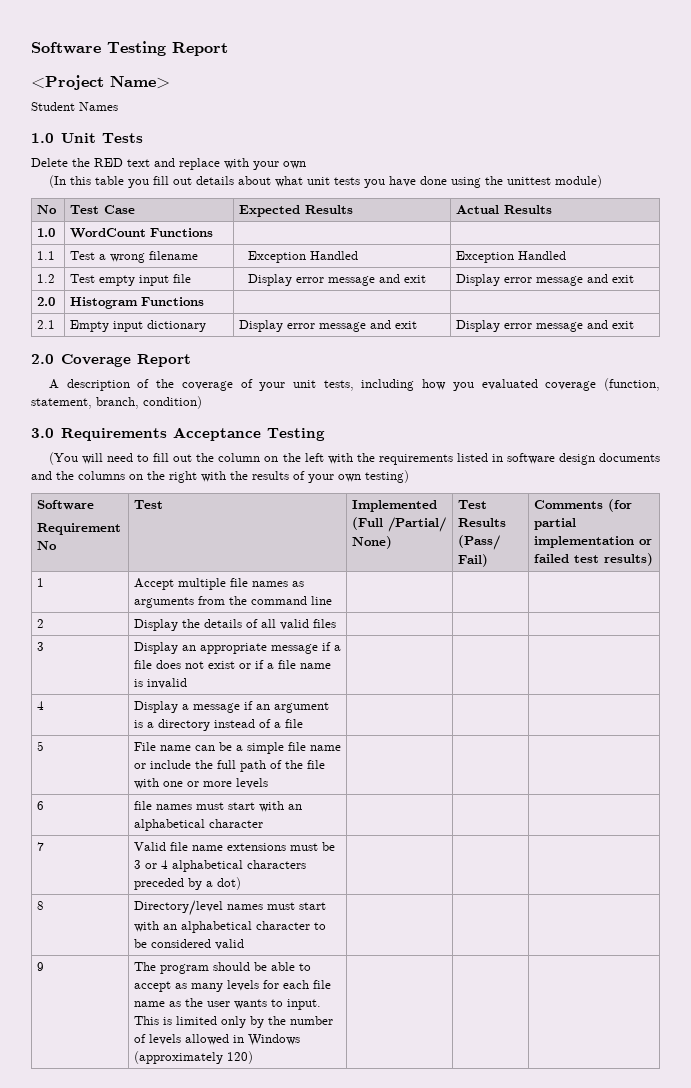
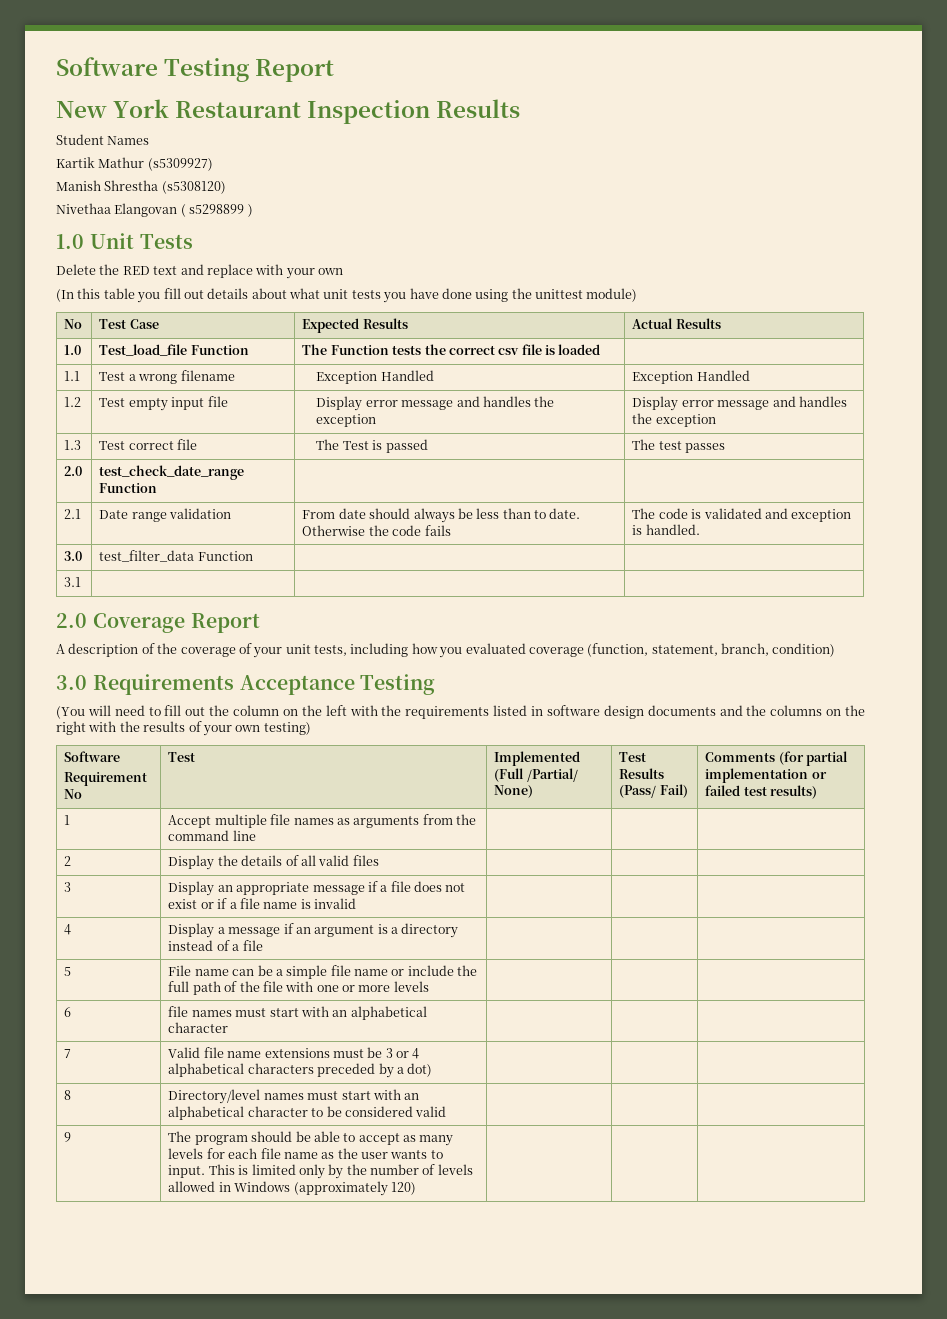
[31,75,170,90] [31,102,118,111] <Project Name> // Student Names -> [56,99,521,124] [56,134,150,145] [56,157,213,171] [56,180,226,194] [56,203,253,217] New York Restaurant Inspection Results // Student Names // Kartik Mathur (s5309927) // Manish Shrestha (s5308120) // Nivethaa Elangovan ( s5298899 )
[69,228,213,238] WordCount Functions | -> [99,344,249,356] [302,344,601,355] Test_load_file Function | The Function tests the correct csv file is loaded
[403,275,426,283] [455,274,634,286] exit | Display error message and exit -> [482,396,555,407] [316,414,377,427] [632,396,847,411] [632,413,716,427] [64,440,82,450] [99,439,198,450] [316,439,428,453] [632,439,726,453] handles the exception | Display error message and handles the exception // 1.3 | Test correct file | The Test is passed | The test passes
[69,297,204,309] Histogram Functions -> [99,465,245,480] [99,483,158,493] test_check_date_range Function
[69,320,206,332] [238,320,417,332] [455,320,634,332] Empty input dictionary | Display error message and exit | Display error message and exit -> [99,508,232,522] [302,508,581,523] [302,525,451,536] [632,508,852,522] [632,524,700,535] [64,551,83,561] [99,550,253,562] [64,577,82,587] Date range validation | From date should always be less than to date. Otherwise the code fails | The code is validated and exception is handled. // 3.0 | test_filter_data Function | | // 3.1 | | |

